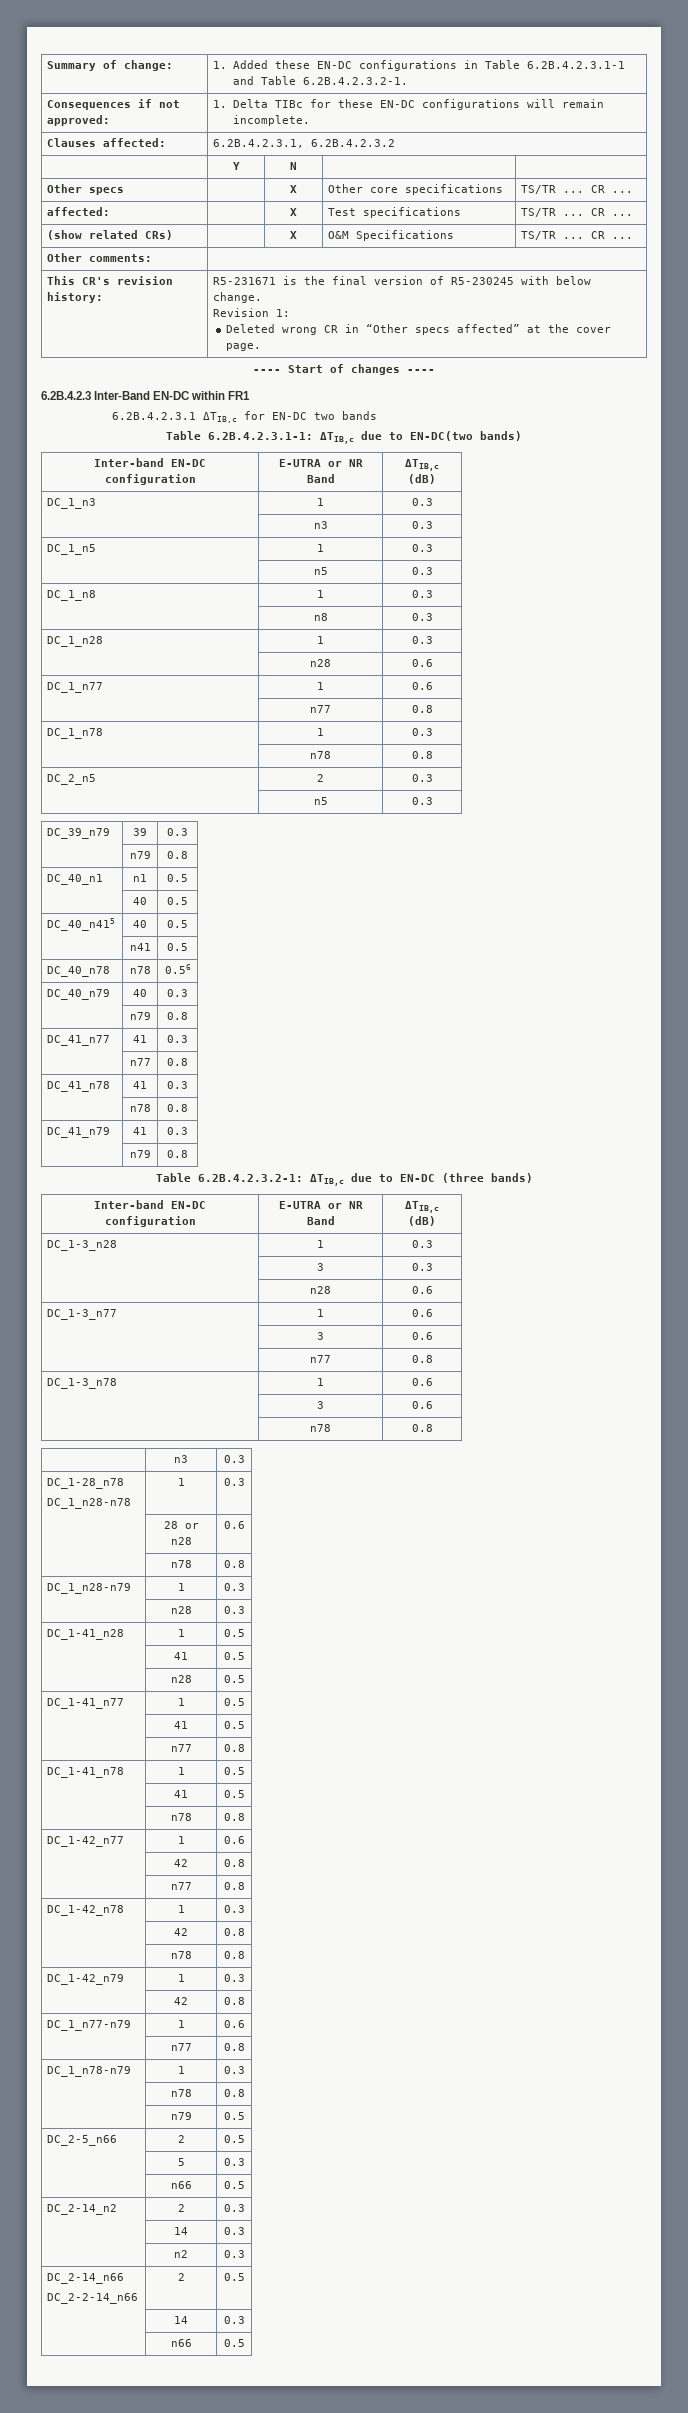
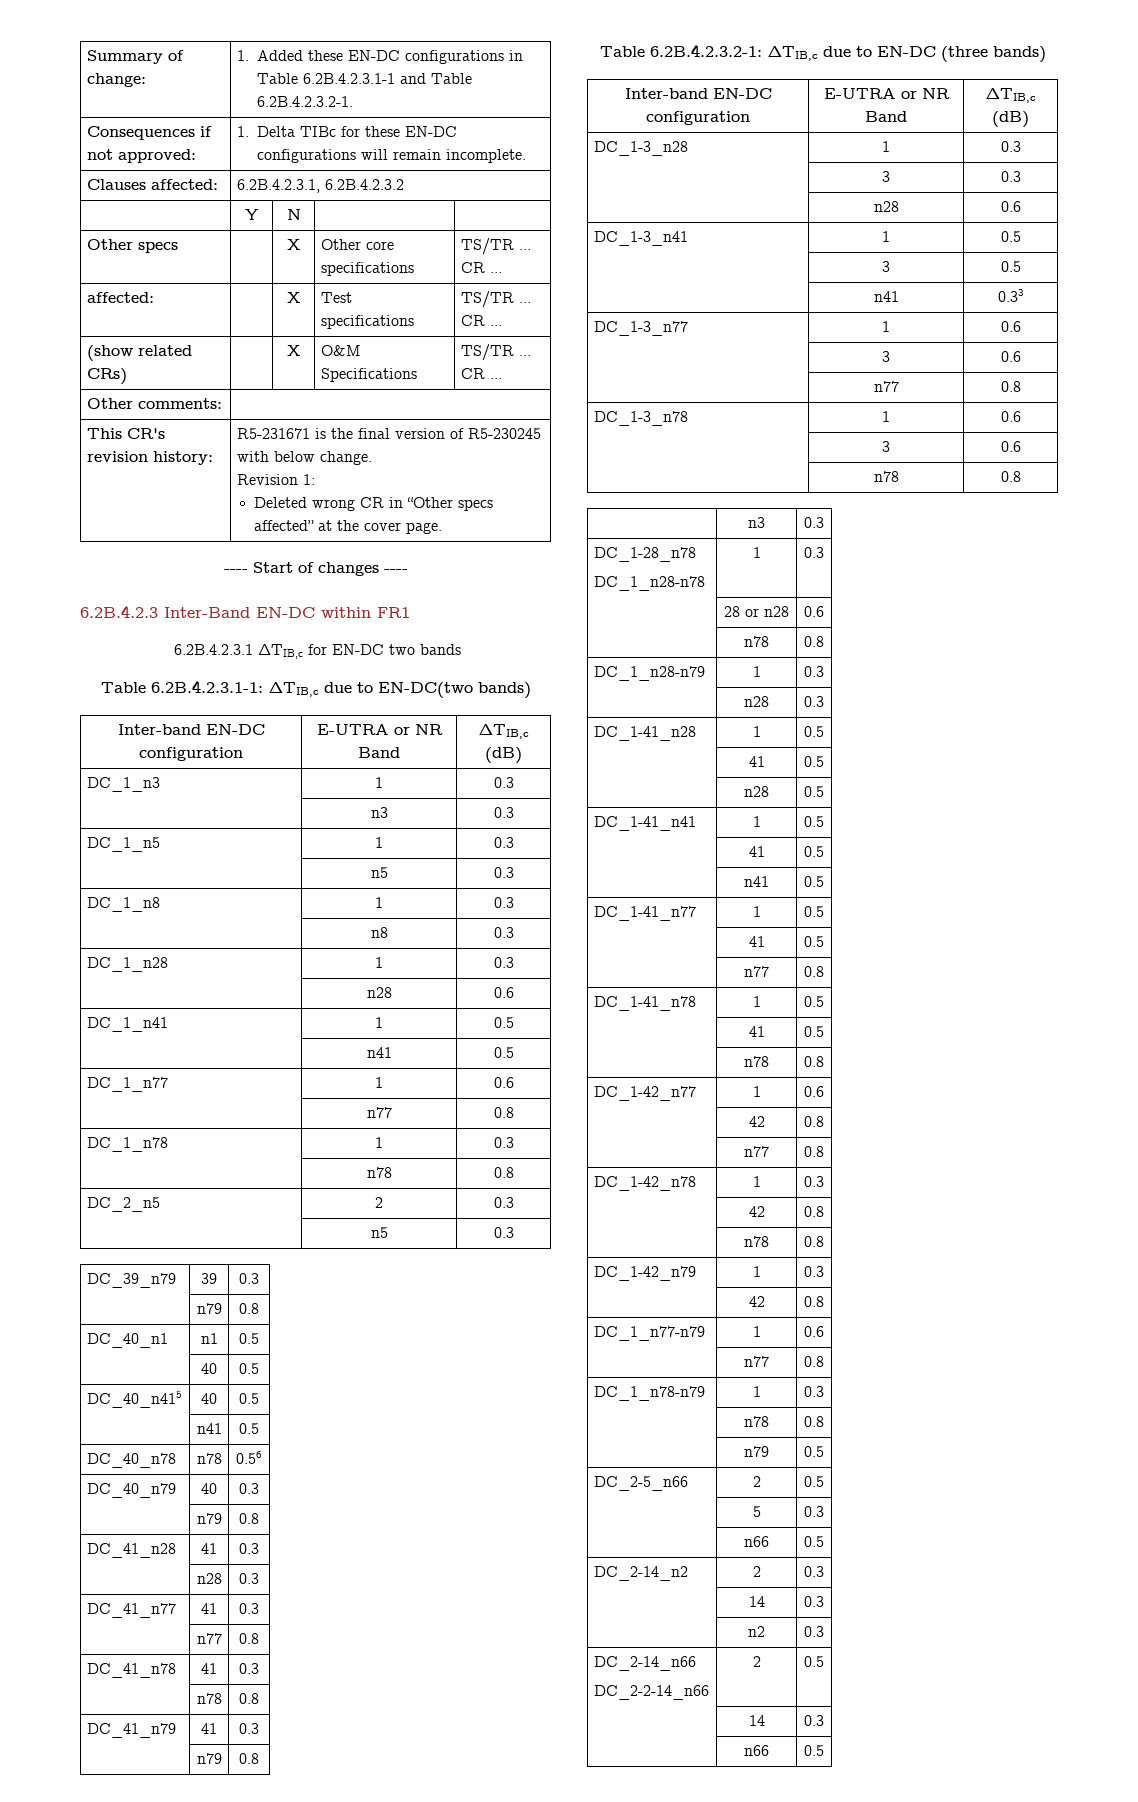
(433, 663) none -> [86,1017,168,1032] [375,1017,383,1028] [493,1017,514,1028] [366,1047,392,1058] [493,1047,514,1058] // DC_1_n41 | 1 | 0.5 // | n41 | 0.5
(188, 1016) none -> [86,1543,176,1558] [201,1543,217,1554] [239,1543,259,1554] [196,1573,222,1584] [239,1573,259,1584] // DC_41_n28 | 41 | 0.3 // | n28 | 0.3
(433, 1290) none -> [593,231,688,246] [882,231,890,242] [1000,231,1021,242] [882,261,890,272] [1000,261,1021,272] [873,291,899,302] [997,289,1024,302] // DC_1-3_n41 | 1 | 0.5 // | 3 | 0.5 // | n41 | 0.33
(245, 1679) none -> [593,816,696,831] [752,816,761,827] [804,816,824,827] [748,846,765,857] [804,846,824,857] [744,876,769,887] [804,876,824,887] // DC_1-41_n41 | 1 | 0.5 // | 41 | 0.5 // | n41 | 0.5

